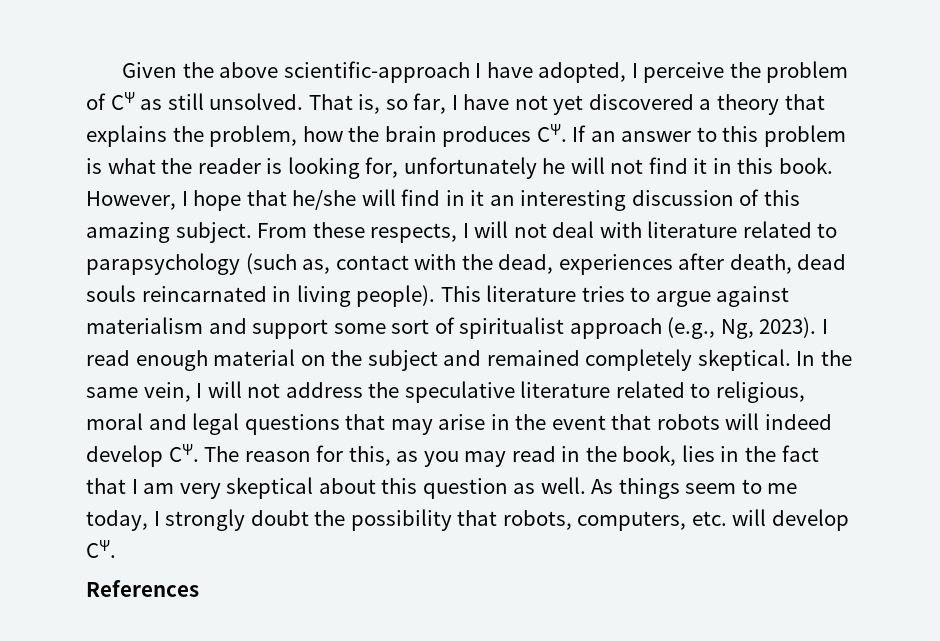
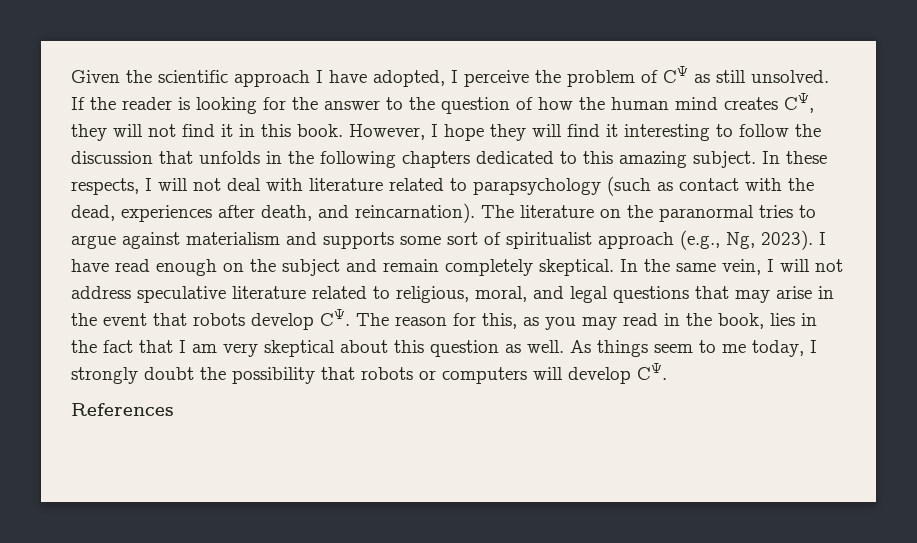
[219,61,470,83] above scientific-approach -> [158,70,310,87] scientific approach
[308,93,825,115] [86,124,846,147] [86,157,566,179] That is, so far, I have not yet discovered a theory that explains the problem, how the brain produces CΨ. If an answer to this problem is what the reader is looking for, unfortunately he -> [71,93,814,114] [71,124,107,141] If the reader is looking for the answer to the question of how the human mind creates CΨ, they
[246,189,760,211] that he/she will find in it an interesting discussion of -> [490,124,821,141] [71,151,577,168] they will find it interesting to follow the discussion that unfolds in the following chapters dedicated to
[257,223,308,238] From -> [762,151,780,164] In
[302,259,331,274] as, -> [657,182,673,191] as
[797,254,847,270] [86,285,577,307] dead souls reincarnated in living people). This literature -> [318,203,754,223] and reincarnation). The literature on the paranormal
[252,319,329,339] support -> [323,232,394,249] supports
(828, 326) none -> [71,259,109,272] have
[213,349,296,366] material -> (217, 267) none
[486,350,580,366] remained -> [383,259,439,272] remain
[368,382,400,398] the -> (131, 292) none
[86,413,143,430] moral -> [475,286,527,302] moral,
[725,413,832,430] will indeed -> (245, 319) none
[502,510,727,531] robots, computers, etc. -> [361,367,527,384] robots or computers

